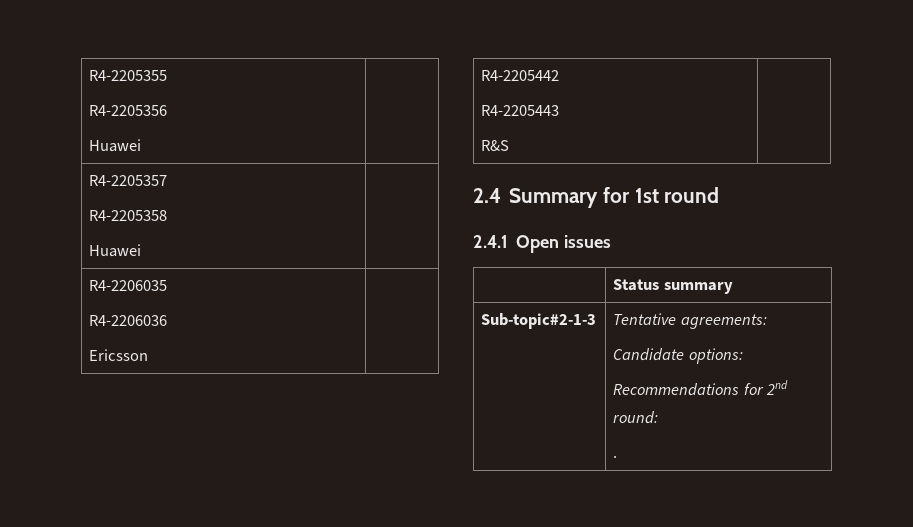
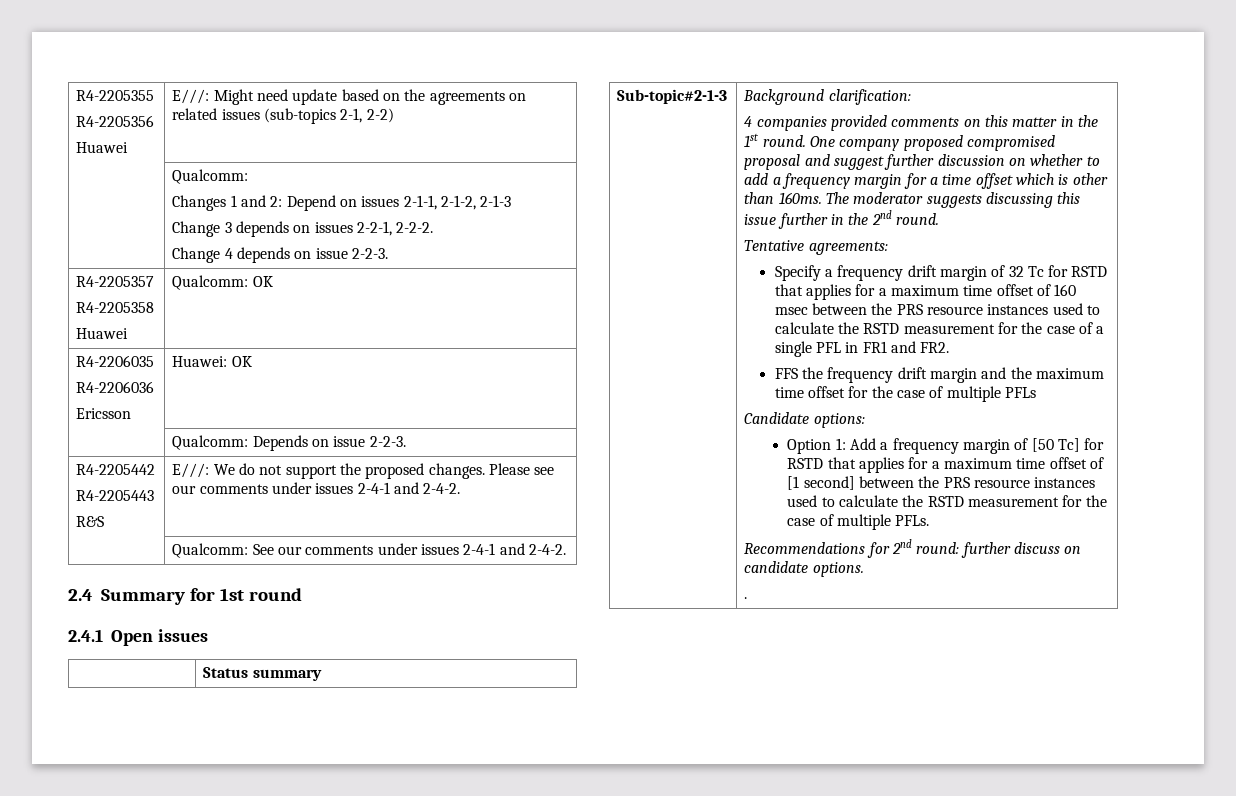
(142, 145) none -> [172,89,526,105] [172,108,394,124] [172,169,249,184] [172,195,512,211] [172,221,434,237] [172,247,388,263] E///: Might need update based on the agreements on related issues (sub-topics 2-1, 2-2) // | Qualcomm: // Changes 1 and 2: Depend on issues 2-1-1, 2-1-2, 2-1-3 // Change 3 depends on issues 2-2-1, 2-2-2. // Change 4 depends on issue 2-2-3.
(142, 250) none -> [172,275,273,290] Qualcomm: OK
[481,70,560,81] [481,105,560,116] [481,140,510,151] // R4-2205442 // R4-2205443 // R&S | -> [172,356,252,367] [172,435,406,451] [76,464,156,475] [76,490,155,501] [76,516,105,527] [172,463,555,479] [172,482,461,494] [172,543,566,558] Huawei: OK // | Qualcomm: Depends on issue 2-2-3. // R4-2205442 // R4-2205443 // R&S | E///: We do not support the proposed changes. Please see our comments under issues 2-4-1 and 2-4-2. // | Qualcomm: See our comments under issues 2-4-1 and 2-4-2.
[613,313,767,329] [613,348,743,364] Tentative agreements: // Candidate options: -> [743,89,911,105] [744,115,1098,131] [744,133,1055,151] [744,154,1100,170] [744,173,1108,189] [744,192,1081,208] [744,210,939,229] [744,240,888,255] [774,265,1108,281] [774,284,1077,300] [774,303,1100,315] [774,322,1105,334] [774,341,950,357] [774,367,1104,383] [774,386,1036,402] [744,412,865,428] [787,438,1105,454] [787,457,1104,473] [787,476,1096,490] [787,495,1107,507] [787,514,930,530] Background clarification: // 4 companies provided comments on this matter in the 1st round. One company proposed compromised proposal and suggest further discussion on whether to add a frequency margin for a time offset which is other than 160ms. The moderator suggests discussing this issue further in the 2nd round. // Tentative agreements: // Specify a frequency drift margin of 32 Tc for RSTD that applies for a maximum time offset of 160 msec between the PRS resource instances used to calculate the RSTD measurement for the case of a single PFL in FR1 and FR2. // FFS the frequency drift margin and the maximum time offset for the case of multiple PFLs // Candidate options: // Option 1: Add a frequency margin of [50 Tc] for RSTD that applies for a maximum time offset of [1 second] between the PRS resource instances used to calculate the RSTD measurement for the case of multiple PFLs.
(659, 417) none -> [960,542,1082,558] [744,561,864,577] further discuss on candidate options.

